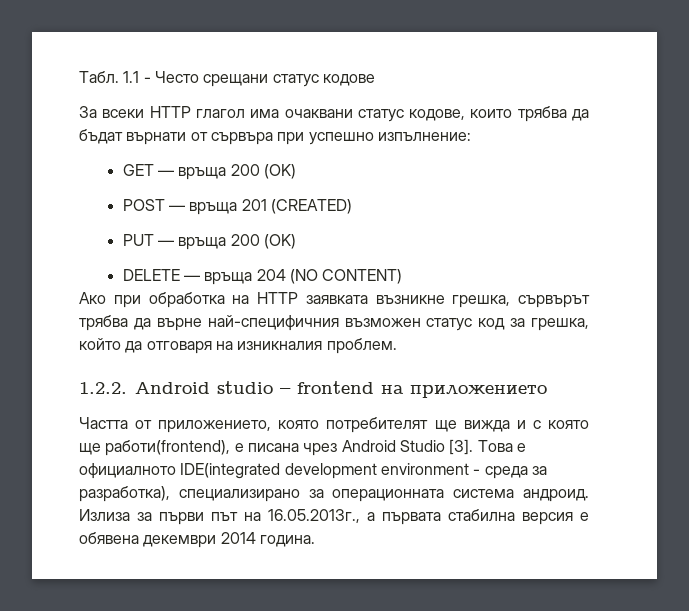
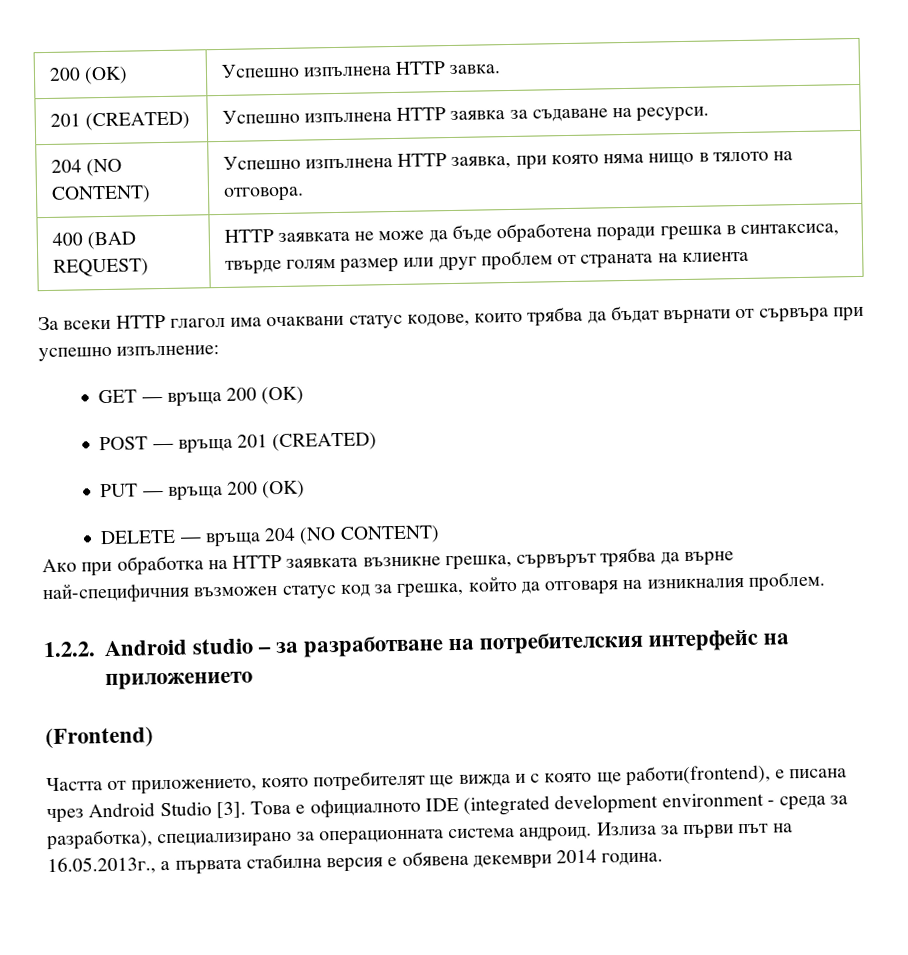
[79,71,375,87] Табл. 1.1 - Често срещани статус кодове -> [48,66,128,85] [220,61,502,78] [49,111,190,131] [221,106,710,124] [50,158,122,177] [50,185,151,204] [222,151,794,170] [222,186,304,202] [51,231,136,250] [52,258,149,277] [223,222,840,244] [224,250,749,275] 200 (OK) | Успешно изпълнена HTTP завка. // 201 (CREATED) | Успешно изпълнена HTTP заявка за съдаване на ресурси. // 204 (NO CONTENT) | Успешно изпълнена HTTP заявка, при която няма нищо в тялото на отговора. // 400 (BAD REQUEST) | HTTP заявката не може да бъде обработена поради грешка в синтаксиса, твърде голям размер или друг проблем от страната на клиента
[297,381,374,394] frontend -> [274,629,760,658] за разработване на потребителския интерфейс
(547, 391) none -> [45,726,154,749] // (Frontend)
[180,463,281,479] IDE(integrated -> [424,795,551,816] IDE (integrated

